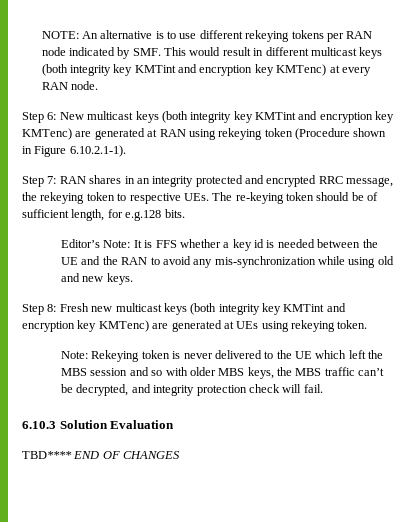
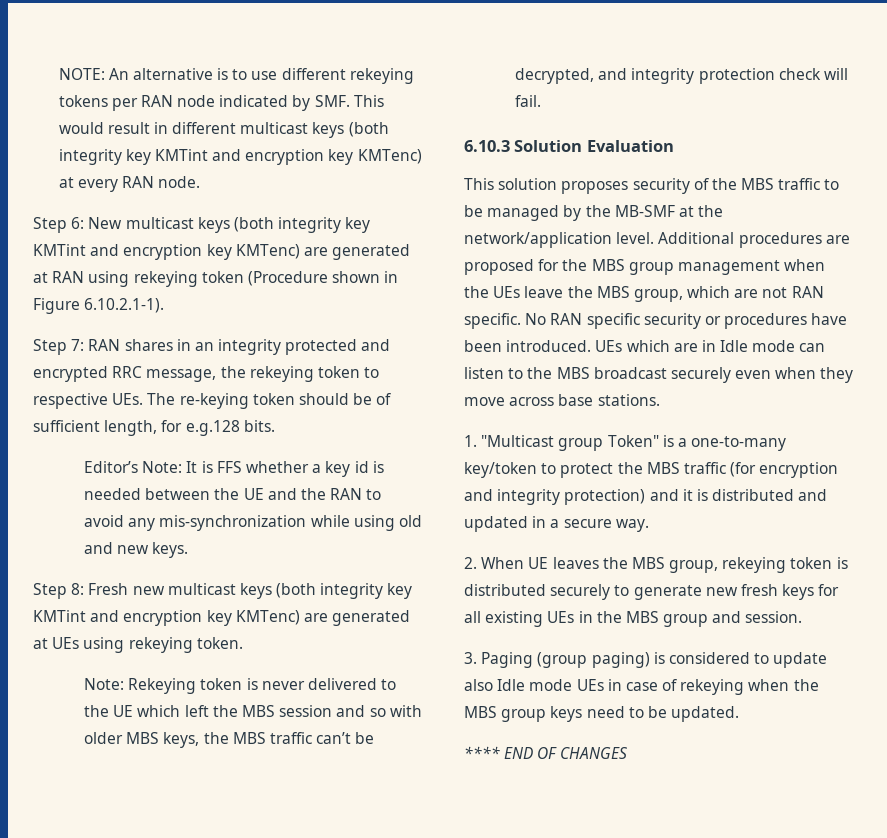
[22,451,72,459] TBD**** -> [464,178,840,194] [464,205,724,221] [464,232,850,248] [464,259,826,275] [464,286,824,302] [464,313,848,329] [464,340,826,352] [464,367,854,383] [464,394,660,406] [464,435,787,451] [464,462,839,478] [464,489,828,505] [464,516,649,532] [464,557,848,573] [464,584,840,600] [464,611,803,627] [464,652,828,668] [464,679,819,695] [464,706,740,722] [464,746,500,759] This solution proposes security of the MBS traffic to be managed by the MB-SMF at the network/application level. Additional procedures are proposed for the MBS group management when the UEs leave the MBS group, which are not RAN specific. No RAN specific security or procedures have been introduced. UEs which are in Idle mode can listen to the MBS broadcast securely even when they move across base stations. // 1. "Multicast group Token" is a one-to-many key/token to protect the MBS traffic (for encryption and integrity protection) and it is distributed and updated in a secure way. // 2. When UE leaves the MBS group, rekeying token is distributed securely to generate new fresh keys for all existing UEs in the MBS group and session. // 3. Paging (group paging) is considered to update also Idle mode UEs in case of rekeying when the MBS group keys need to be updated. // ****

